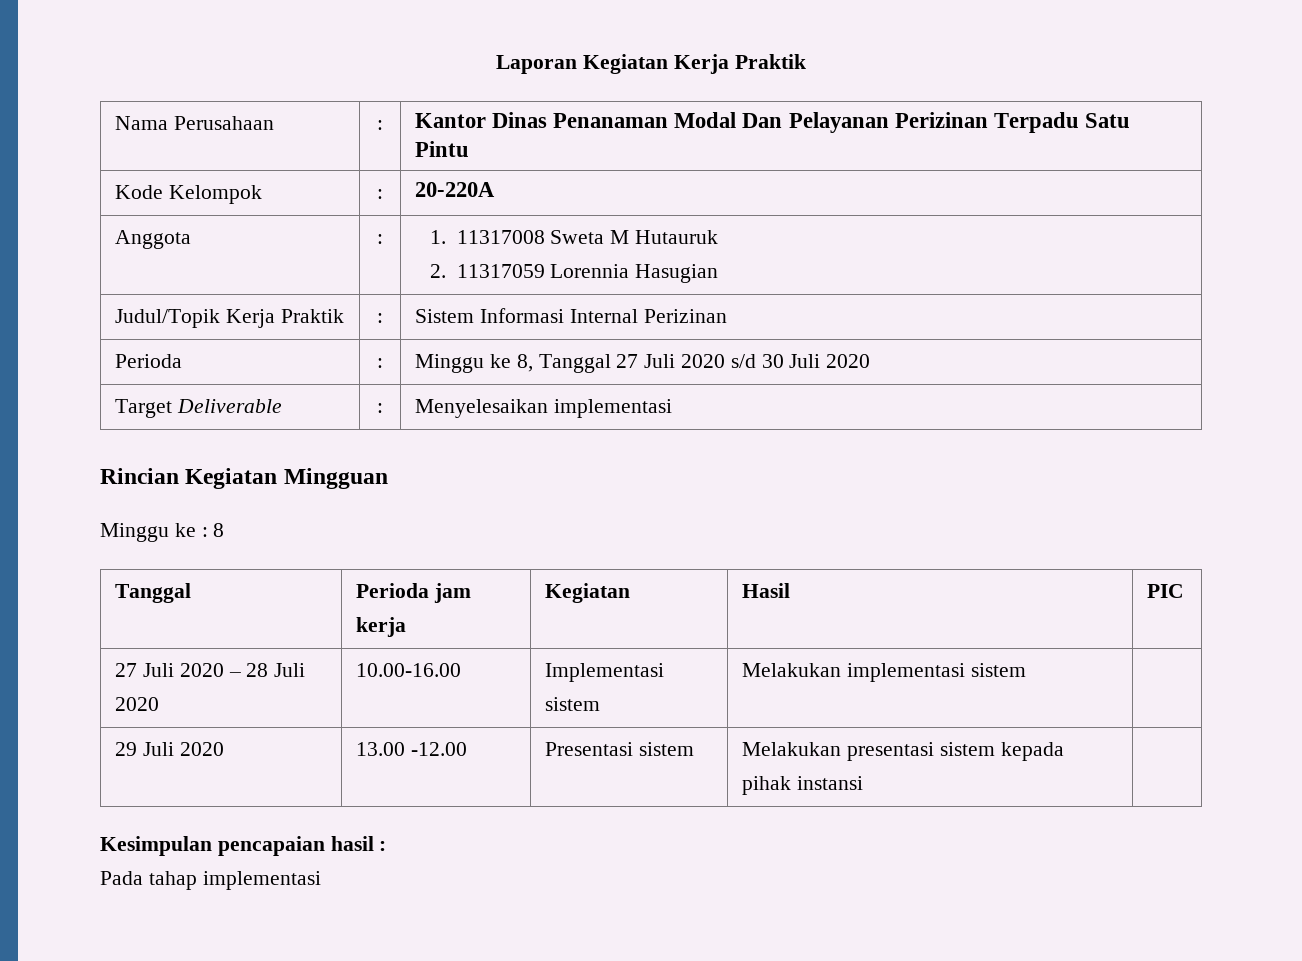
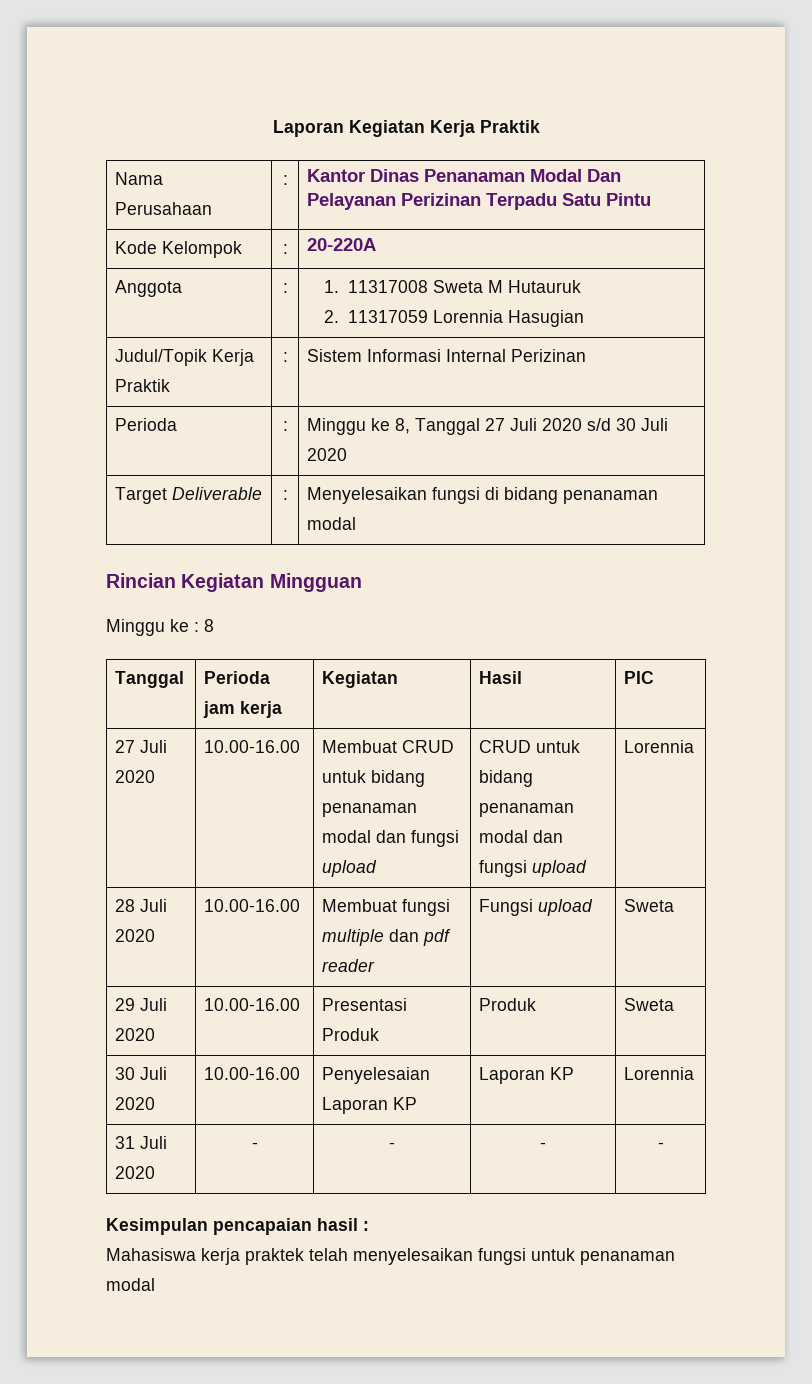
[553,399,672,418] implementasi -> [432,487,659,504] [307,517,357,530] fungsi di bidang penanaman modal
[228,663,306,677] [115,697,160,711] [356,663,462,677] [545,663,665,682] [545,697,601,711] [742,663,1026,682] – 28 Juli 2020 | 10.00-16.00 | Implementasi sistem | Melakukan implementasi sistem | -> [204,740,301,753] [322,740,455,753] [322,770,426,787] [322,803,418,817] [322,830,460,847] [322,860,378,877] [479,740,581,753] [479,770,534,787] [479,803,575,817] [479,830,564,843] [479,860,588,877] [624,740,695,753] [115,899,168,912] [115,929,156,942] [204,899,301,912] [322,899,451,916] [322,929,452,946] [322,959,376,972] [479,899,594,916] [624,899,675,912] | 10.00-16.00 | Membuat CRUD untuk bidang penanaman modal dan fungsi upload | CRUD untuk bidang penanaman modal dan fungsi upload | Lorennia // 28 Juli 2020 | 10.00-16.00 | Membuat fungsi multiple dan pdf reader | Fungsi upload | Sweta
[356,742,467,756] 13.00 -12.00 -> [204,998,301,1011] 10.00-16.00
[638,742,694,756] [742,742,1064,761] [742,776,863,795] [100,836,387,856] [100,871,321,890] sistem | Melakukan presentasi sistem kepada pihak instansi | // Kesimpulan pencapaian hasil : // Pada tahap implementasi -> [322,1028,380,1041] [479,998,537,1011] [624,998,675,1011] [115,1067,168,1080] [115,1097,156,1110] [204,1067,301,1080] [322,1067,431,1084] [322,1097,418,1114] [479,1067,575,1084] [624,1067,695,1080] [115,1136,168,1149] [115,1166,156,1179] [251,1142,258,1149] [389,1142,395,1149] [540,1142,546,1149] [657,1142,664,1149] [106,1218,369,1235] [106,1248,675,1265] [106,1278,155,1291] Produk | Produk | Sweta // 30 Juli 2020 | 10.00-16.00 | Penyelesaian Laporan KP | Laporan KP | Lorennia // 31 Juli 2020 | - | - | - | - // Kesimpulan pencapaian hasil : // Mahasiswa kerja praktek telah menyelesaikan fungsi untuk penanaman modal

